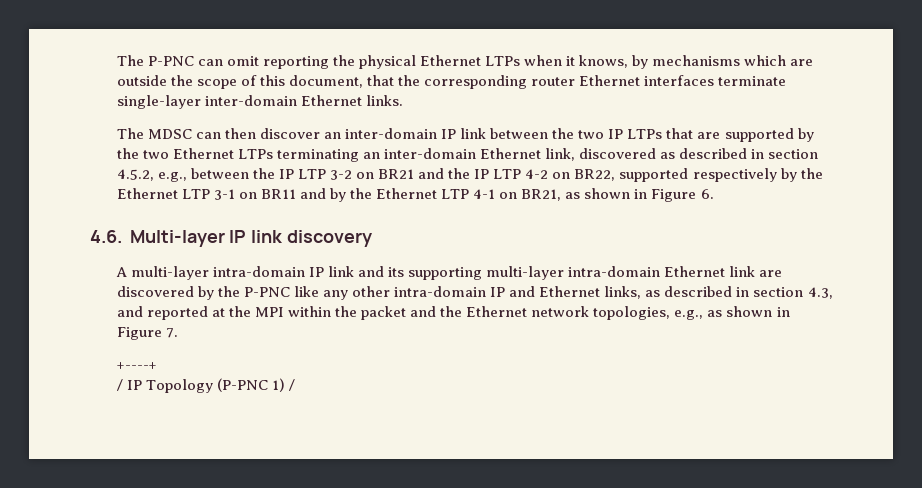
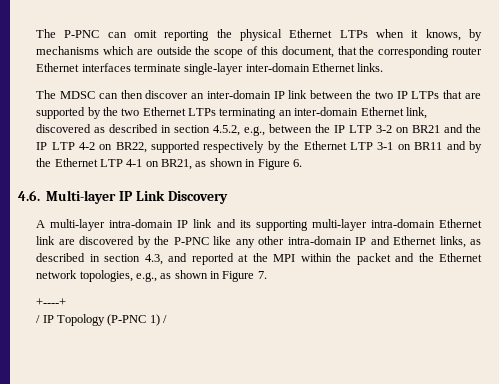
[251,230,373,247] link discovery -> [135,190,228,204] Link Discovery

